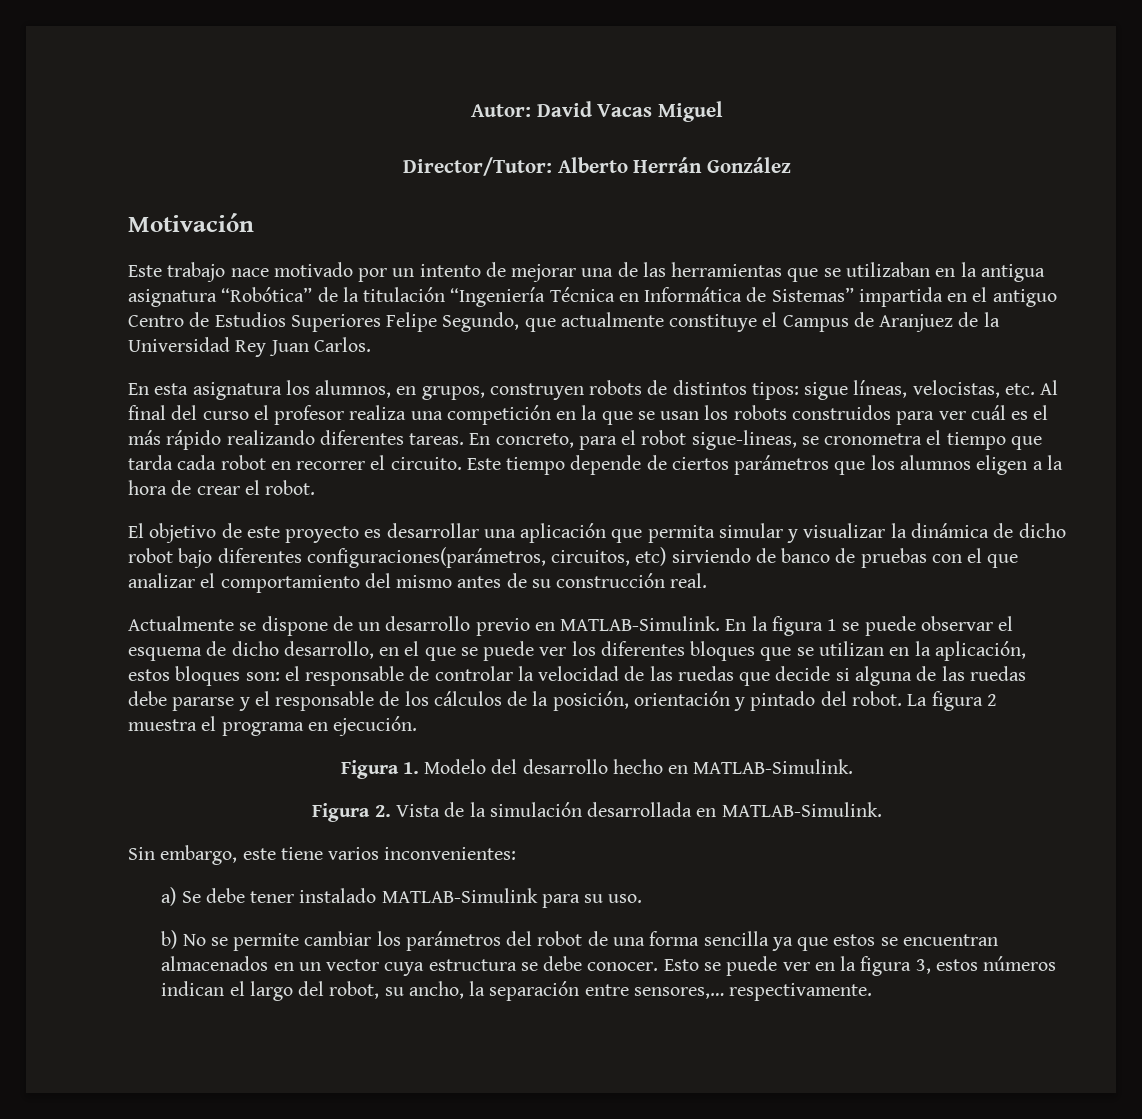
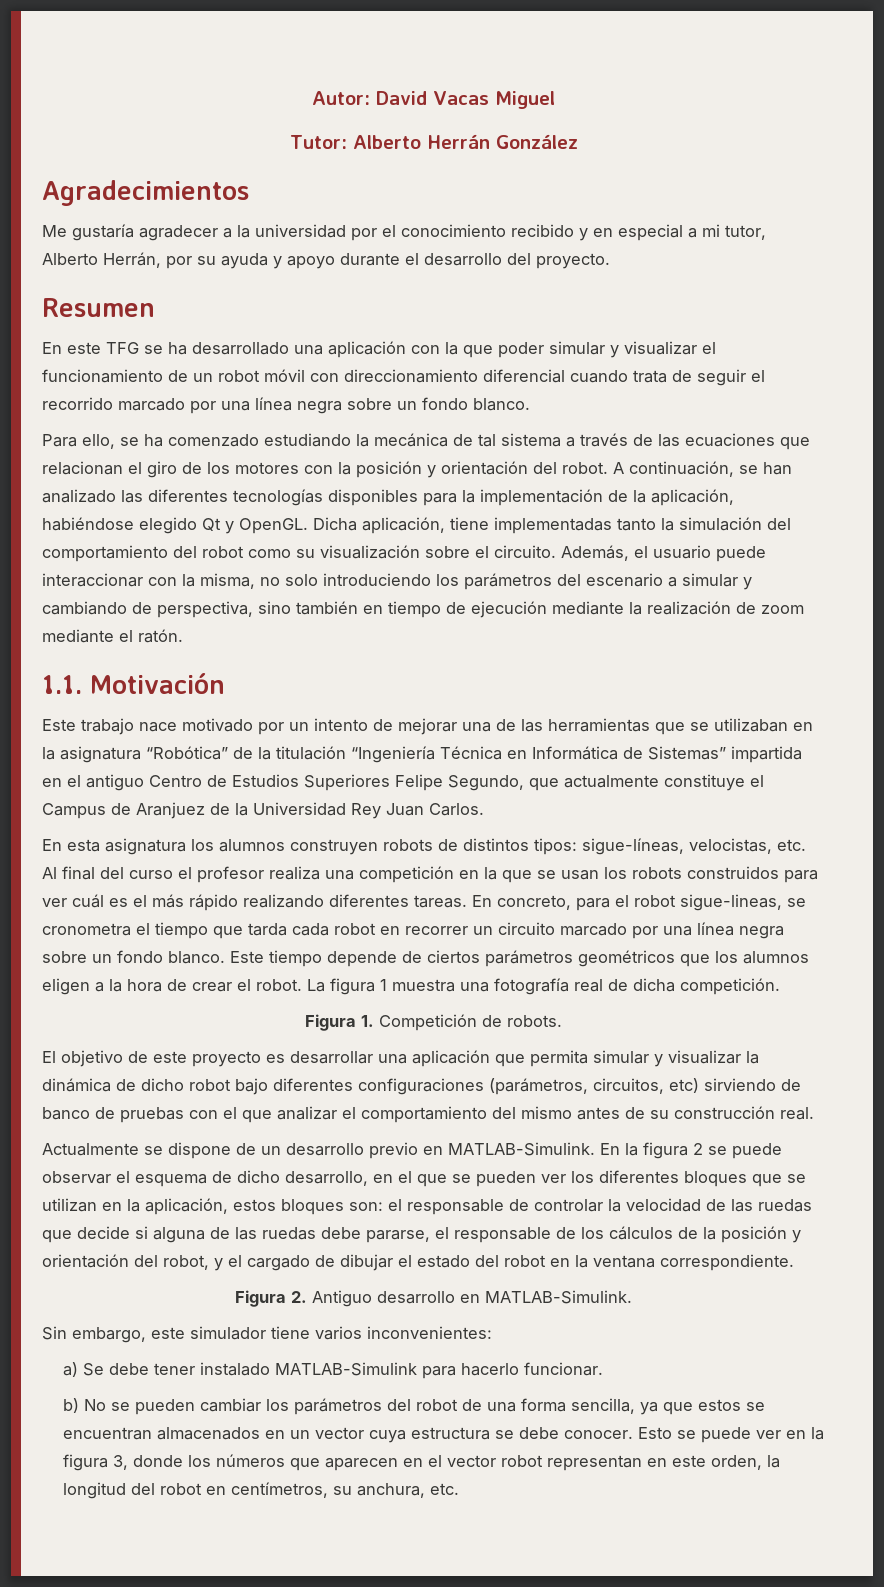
[402,157,552,176] Director/Tutor: -> [289,135,347,149] Tutor:
(792, 165) none -> [42,180,249,206] [42,224,766,241] [42,252,610,269] [42,298,155,317] [42,341,716,358] [42,369,765,386] [42,397,530,414] [42,433,810,450] [42,461,792,478] [42,489,734,506] [42,517,791,534] [42,545,766,562] [42,573,752,590] [42,601,804,618] [42,629,183,643] [42,675,82,694] Agradecimientos // Me gustaría agradecer a la universidad por el conocimiento recibido y en especial a mi tutor, Alberto Herrán, por su ayuda y apoyo durante el desarrollo del proyecto. // Resumen // En este TFG se ha desarrollado una aplicación con la que poder simular y visualizar el funcionamiento de un robot móvil con direccionamiento diferencial cuando trata de seguir el recorrido marcado por una línea negra sobre un fondo blanco. // Para ello, se ha comenzado estudiando la mecánica de tal sistema a través de las ecuaciones que relacionan el giro de los motores con la posición y orientación del robot. A continuación, se han analizado las diferentes tecnologías disponibles para la implementación de la aplicación, habiéndose elegido Qt y OpenGL. Dicha aplicación, tiene implementadas tanto la simulación del comportamiento del robot como su visualización sobre el circuito. Además, el usuario puede interaccionar con la misma, no solo introduciendo los parámetros del escenario a simular y cambiando de perspectiva, sino también en tiempo de ejecución mediante la realización de zoom mediante el ratón. // 1.1.
[980,264,1045,282] antigua -> (55, 753) none
[315,380,485,400] alumnos, en grupos, -> [219,839,285,852] alumnos
[804,380,908,400] sigue líneas, -> [582,838,684,855] sigue-líneas,
[370,455,462,470] el circuito. -> [473,922,784,939] [42,950,225,964] un circuito marcado por una línea negra sobre un fondo blanco.
(830, 465) none -> [578,950,675,967] geométricos
(316, 487) none -> [307,978,780,995] [305,1014,562,1031] La figura 1 muestra una fotografía real de dicha competición. // Figura 1. Competición de robots.
[306,547,546,568] configuraciones(parámetros, -> [358,1078,588,1095] configuraciones (parámetros,
[827,619,838,631] 1 -> [693,1143,703,1155] 2
[483,641,535,661] puede -> [476,1171,536,1187] pueden
[172,697,250,711] pararse y -> [366,1230,430,1243] pararse,
[552,691,997,711] [128,716,418,736] [340,759,854,779] [312,802,693,822] posición, orientación y pintado del robot. La figura 2 muestra el programa en ejecución. // Figura 1. Modelo del desarrollo hecho en MATLAB-Simulink. // Figura 2. Vista de la simulación desarrollada -> [721,1226,801,1243] [42,1254,794,1271] [235,1290,455,1307] posición y orientación del robot, y el cargado de dibujar el estado del robot en la ventana correspondiente. // Figura 2. Antiguo desarrollo
(276, 854) none -> [190,1326,266,1340] simulador
[584,894,643,903] su uso. -> [461,1362,604,1376] hacerlo funcionar.
[233,933,300,951] permite -> [135,1399,196,1415] pueden
[703,931,769,946] sencilla -> [571,1398,636,1414] sencilla,
[935,956,1057,971] [161,981,873,1001] estos números indican el largo del robot, su ancho, la separación entre sensores,… respectivamente. -> [133,1454,781,1471] [63,1482,460,1499] donde los números que aparecen en el vector robot representan en este orden, la longitud del robot en centímetros, su anchura, etc.

